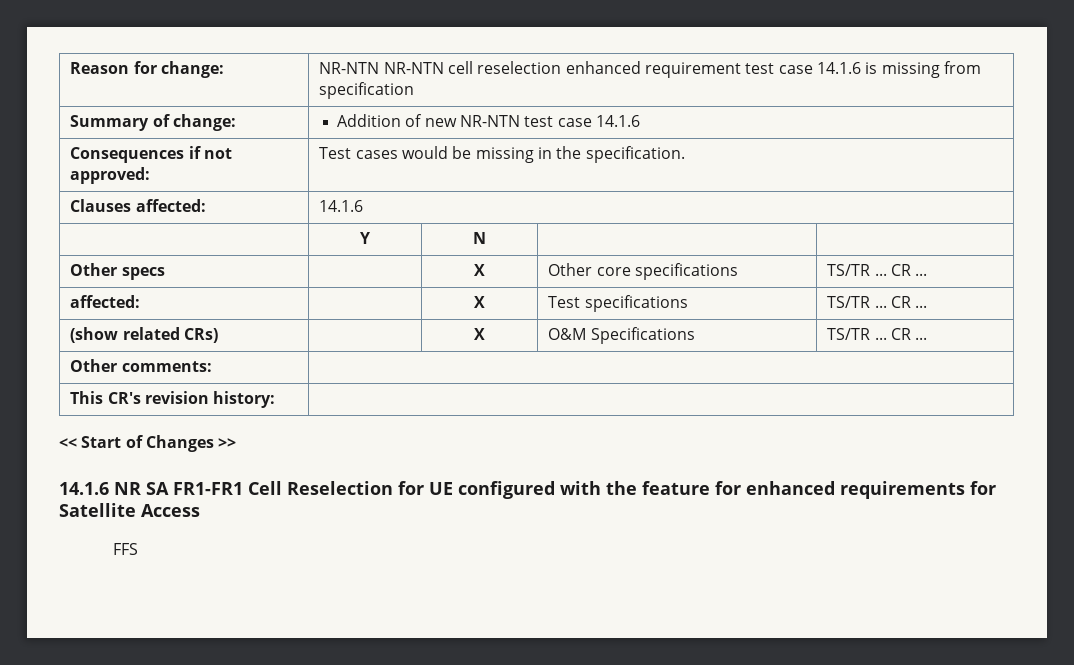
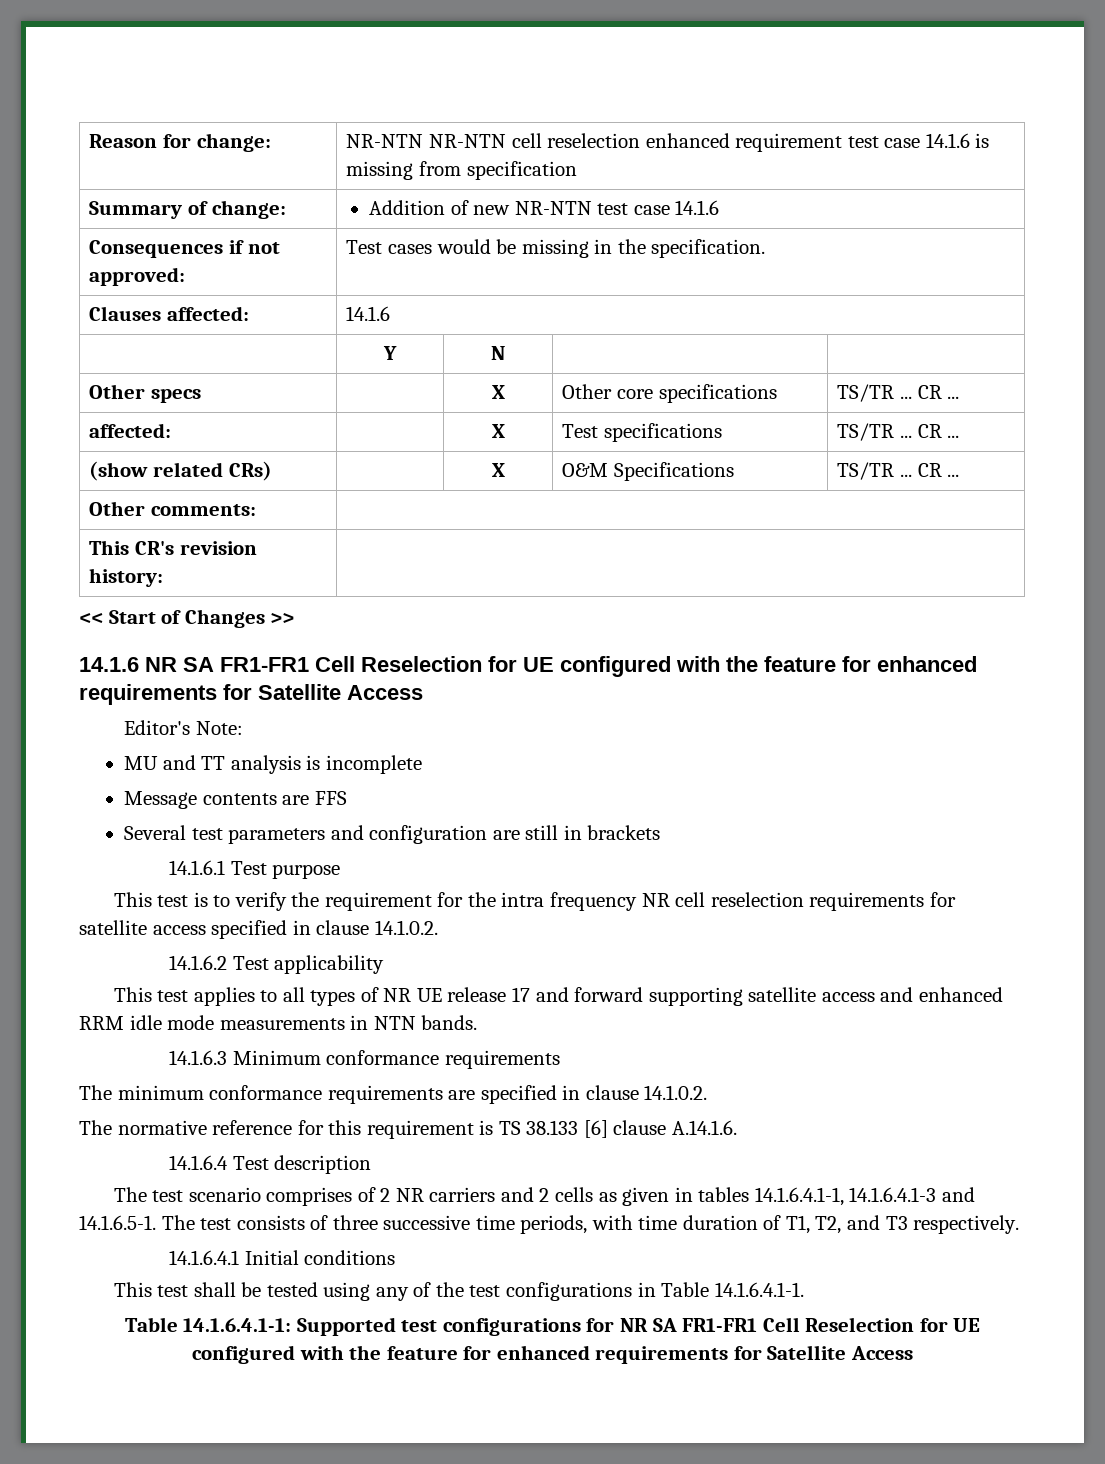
[113,543,139,555] FFS -> [124,720,243,735] [124,755,422,774] [124,791,347,809] [124,825,661,844] [169,860,341,879] [113,892,956,911] [79,920,438,939] [169,955,385,974] [113,987,1003,1006] [79,1015,478,1030] [169,1050,560,1069] [79,1085,708,1104] [79,1120,737,1139] [169,1155,372,1174] [113,1187,975,1206] [79,1215,1020,1234] [169,1250,396,1265] [113,1282,804,1301] [124,1317,981,1336] [192,1345,913,1364] Editor's Note: // MU and TT analysis is incomplete // Message contents are FFS // Several test parameters and configuration are still in brackets // 14.1.6.1 Test purpose // This test is to verify the requirement for the intra frequency NR cell reselection requirements for satellite access specified in clause 14.1.0.2. // 14.1.6.2 Test applicability // This test applies to all types of NR UE release 17 and forward supporting satellite access and enhanced RRM idle mode measurements in NTN bands. // 14.1.6.3 Minimum conformance requirements // The minimum conformance requirements are specified in clause 14.1.0.2. // The normative reference for this requirement is TS 38.133 [6] clause A.14.1.6. // 14.1.6.4 Test description // The test scenario comprises of 2 NR carriers and 2 cells as given in tables 14.1.6.4.1-1, 14.1.6.4.1-3 and 14.1.6.5-1. The test consists of three successive time periods, with time duration of T1, T2, and T3 respectively. // 14.1.6.4.1 Initial conditions // This test shall be tested using any of the test configurations in Table 14.1.6.4.1-1. // Table 14.1.6.4.1-1: Supported test configurations for NR SA FR1-FR1 Cell Reselection for UE configured with the feature for enhanced requirements for Satellite Access

